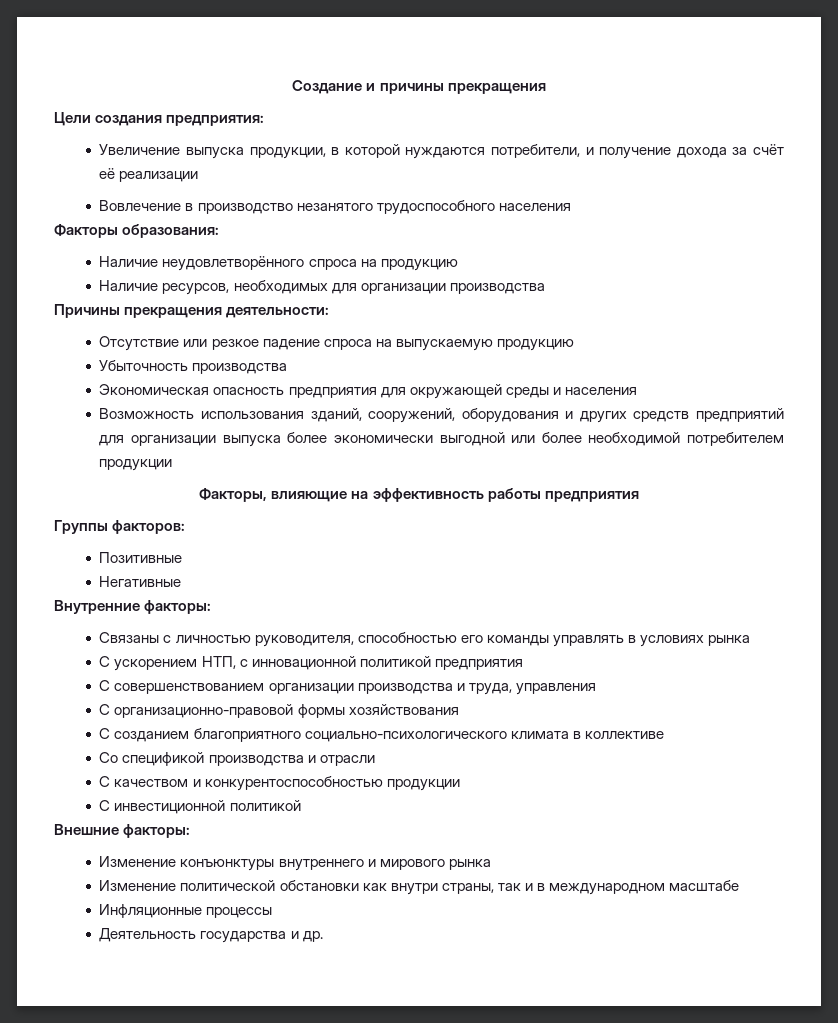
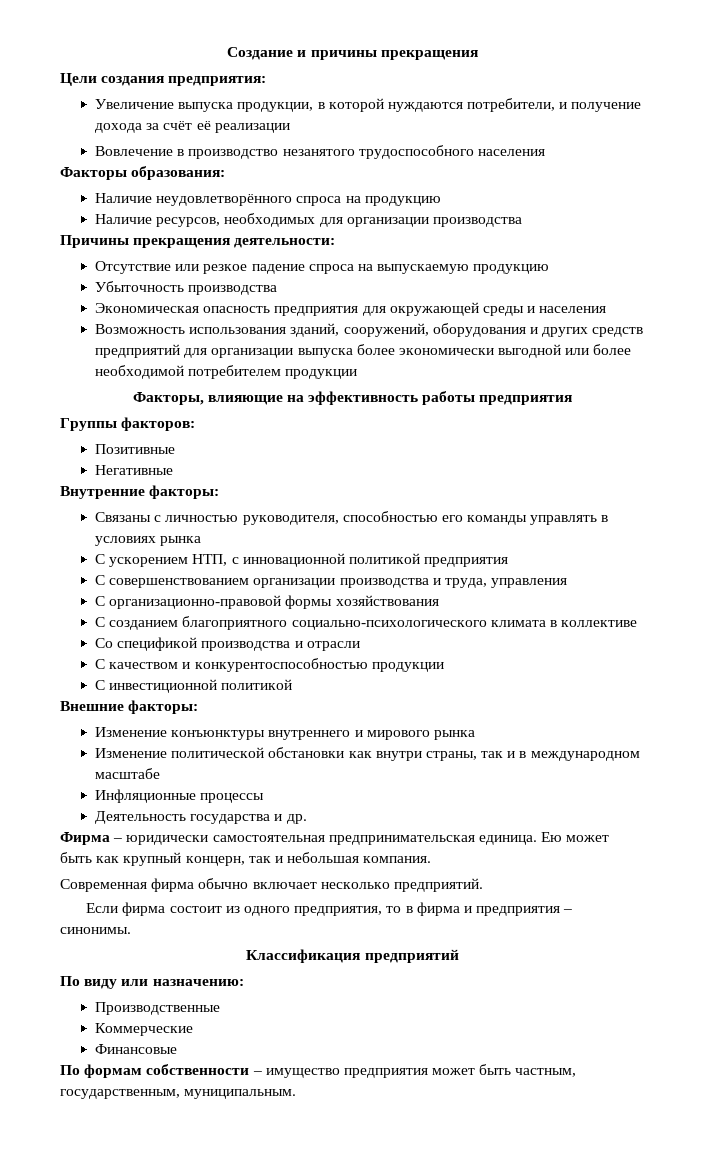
(323, 936) none -> [60,832,610,845] [60,852,432,866] [60,878,483,892] [86,902,573,916] [60,927,131,934] [246,949,459,963] [60,976,244,989] [95,1002,221,1015] [95,1023,194,1036] [95,1044,178,1054] [60,1064,577,1078] [60,1089,297,1099] // Фирма – юридически самостоятельная предпринимательская единица. Ею может быть как крупный концерн, так и небольшая компания. // Современная фирма обычно включает несколько предприятий. // Если фирма состоит из одного предприятия, то в фирма и предприятия – синонимы. // Классификация предприятий // По виду или назначению: // Производственные // Коммерческие // Финансовые // По формам собственности – имущество предприятия может быть частным, государственным, муниципальным.

